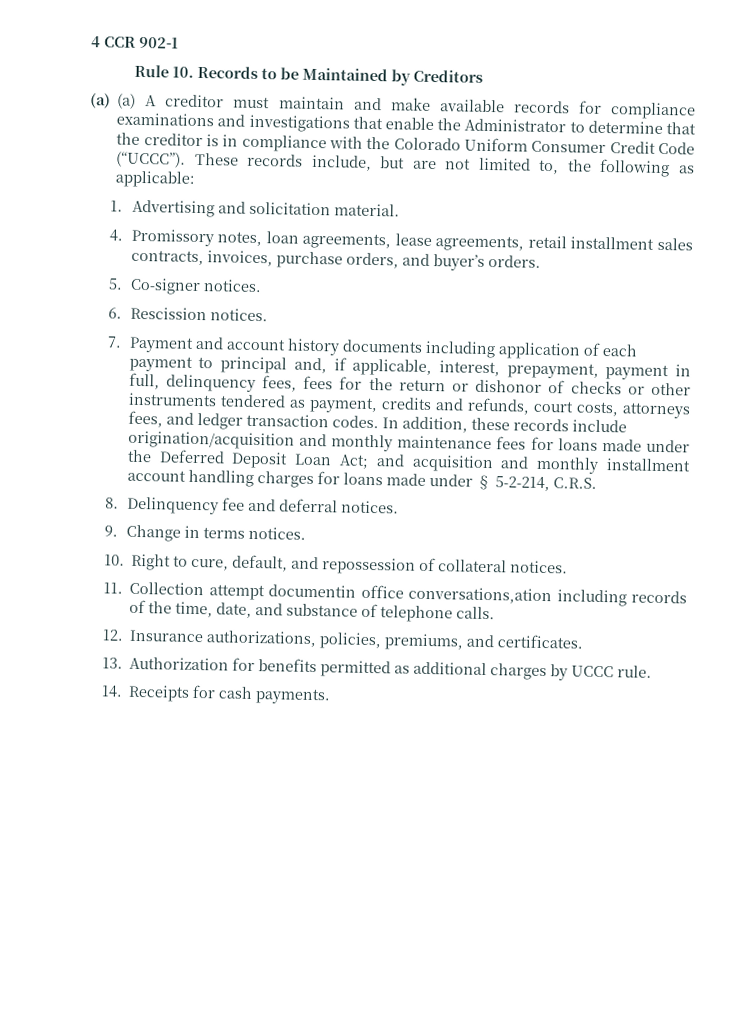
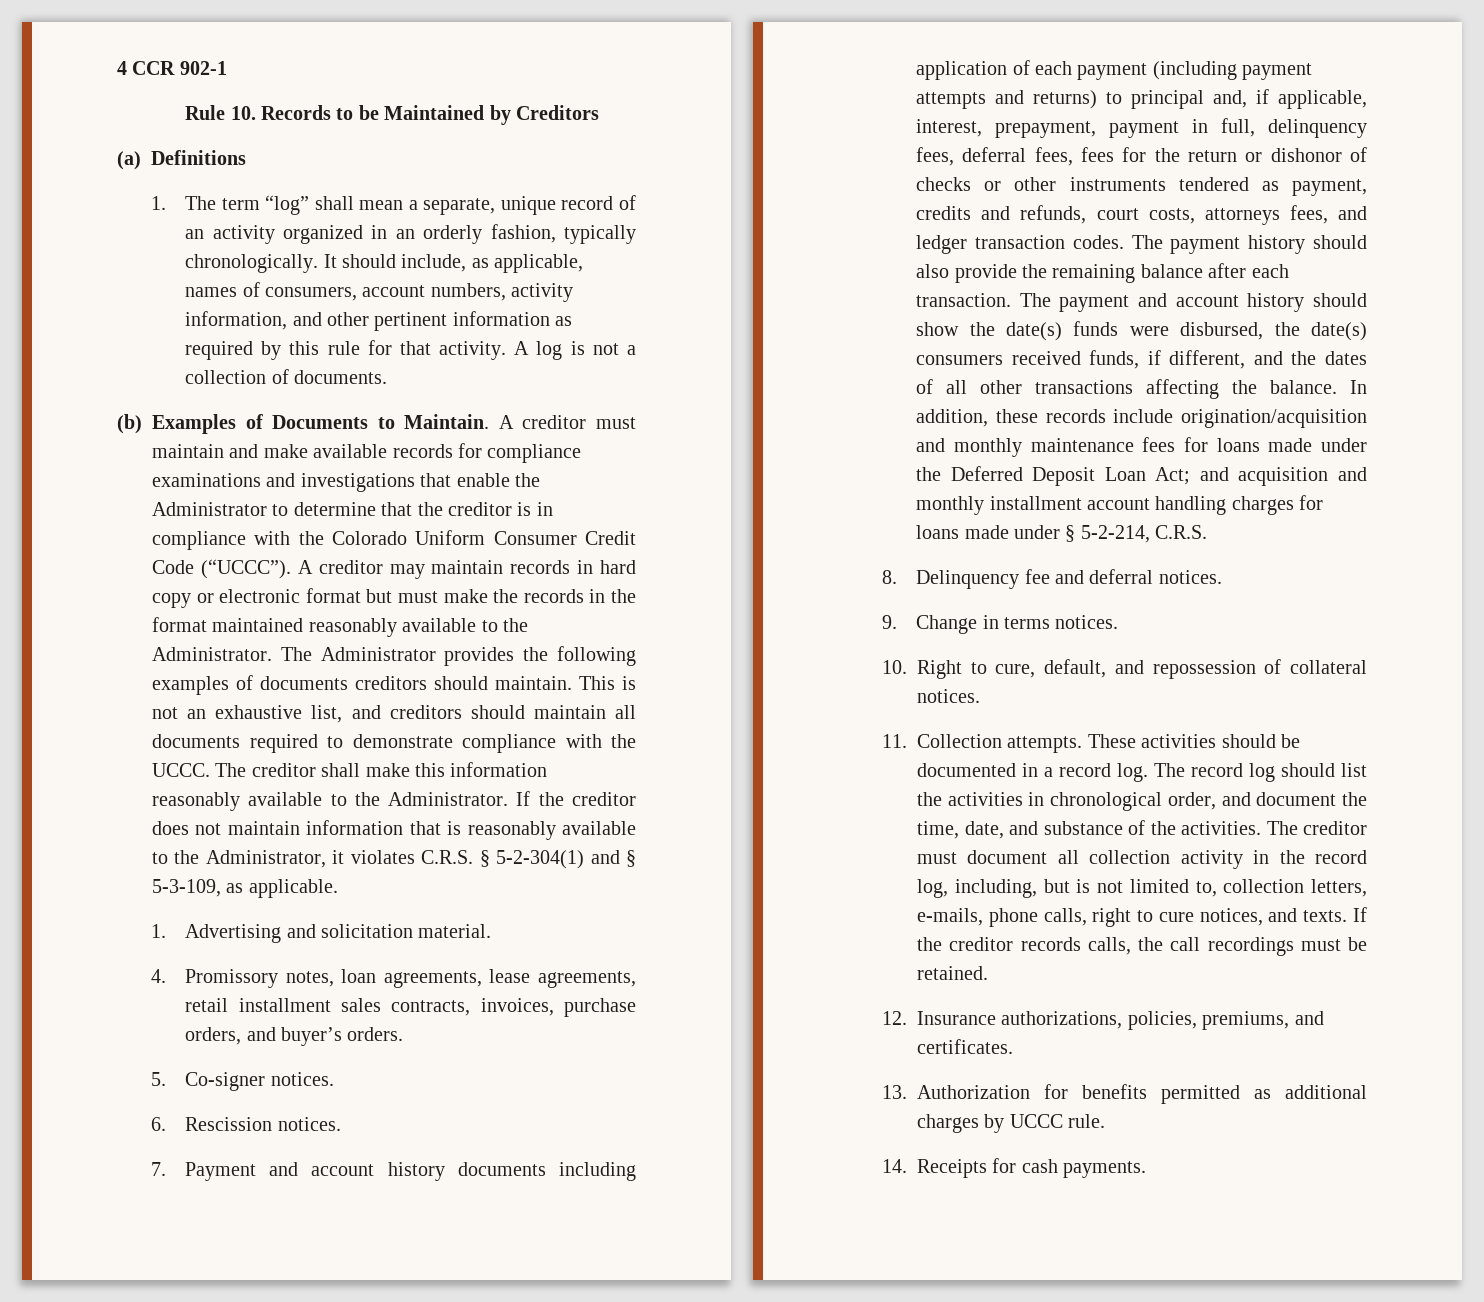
[117,93,137,109] (a) -> [151,150,247,165] [151,195,637,215] [185,224,636,244] [185,254,584,273] [185,282,574,302] [185,311,573,331] [185,340,636,360] [185,369,387,384] [117,414,490,434] Definitions // 1. The term “log” shall mean a separate, unique record of an activity organized in an orderly fashion, typically chronologically. It should include, as applicable, names of consumers, account numbers, activity information, and other pertinent information as required by this rule for that activity. A log is not a collection of documents. // (b) Examples of Documents to Maintain.
[194,152,695,178] [115,170,196,188] These records include, but are not limited to, the following as applicable: -> [297,560,636,579] [152,588,637,608] [152,617,528,637] [152,646,636,666] [152,675,636,695] [152,705,636,723] [152,734,636,753] [152,762,548,777] [152,791,636,811] [152,820,636,840] [152,850,636,869] [152,879,338,898] A creditor may maintain records in hard copy or electronic format but must make the records in the format maintained reasonably available to the Administrator. The Administrator provides the following examples of documents creditors should maintain. This is not an exhaustive list, and creditors should maintain all documents required to demonstrate compliance with the UCCC. The creditor shall make this information reasonably available to the Administrator. If the creditor does not maintain information that is reasonably available to the Administrator, it violates C.R.S. § 5-2-304(1) and § 5-3-109, as applicable.
(193, 363) none -> [1152,61,1313,80] [916,90,1098,109] (including payment attempts and returns)
(298, 383) none -> [962,147,1073,166] deferral fees,
(379, 422) none -> [1131,235,1367,254] [916,263,1289,283] [916,293,1367,312] [916,321,1367,341] [916,350,1367,369] [916,379,1338,399] The payment history should also provide the remaining balance after each transaction. The payment and account history should show the date(s) funds were disbursed, the date(s) consumers received funds, if different, and the dates of all other transactions affecting the balance.
[208,584,687,607] [129,599,147,614] attempt documentin office conversations,ation including records of -> [1007,734,1301,753] [917,763,1367,782] [917,792,1337,811] attempts. These activities should be documented in a record log. The record log should list the activities in chronological order, and document
[380,605,496,623] telephone calls. -> [1150,821,1367,835] [917,850,1367,869] [917,879,1367,898] [917,907,1367,927] [917,937,1367,956] [917,966,989,980] the activities. The creditor must document all collection activity in the record log, including, but is not limited to, collection letters, e-mails, phone calls, right to cure notices, and texts. If the creditor records calls, the call recordings must be retained.

